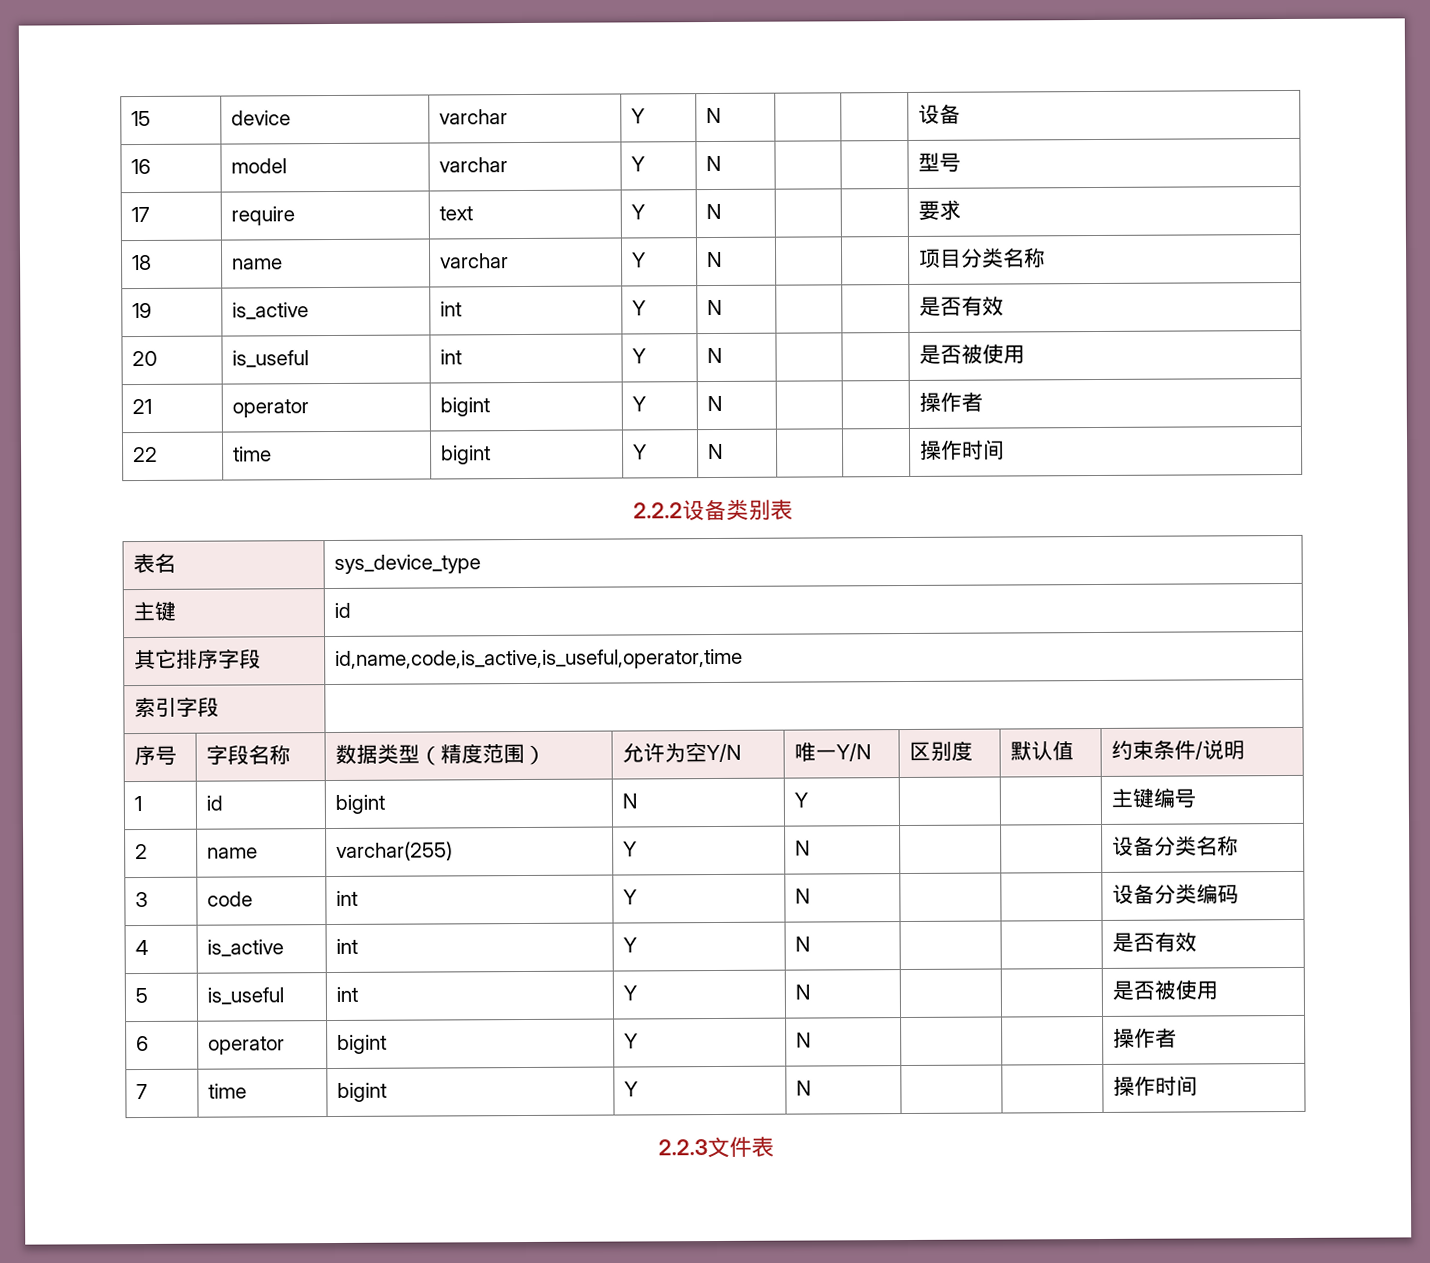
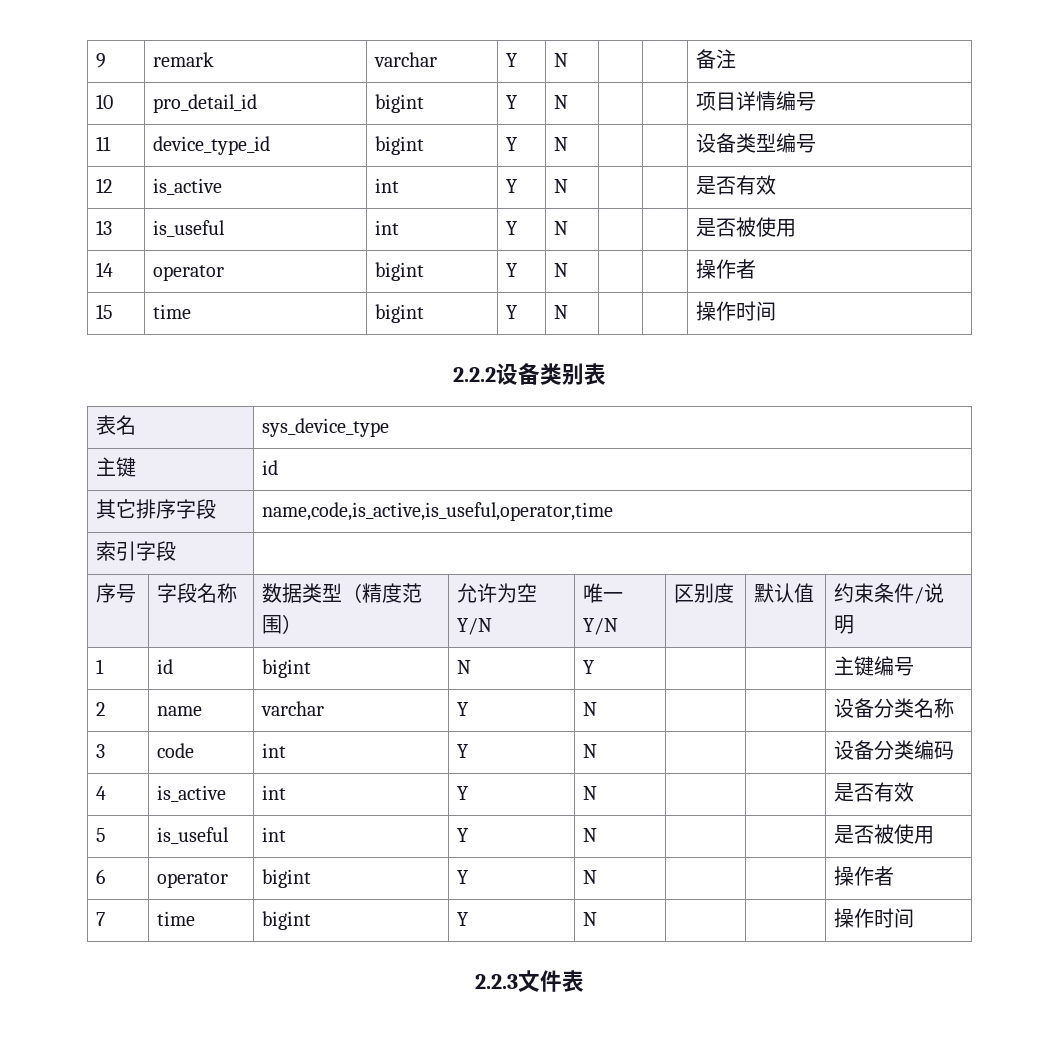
[130,110,151,127] [230,110,291,126] [438,109,508,125] [630,108,645,124] [705,107,722,124] [917,103,961,124] [130,158,151,175] [230,158,287,174] [438,157,508,173] [630,156,645,172] [705,155,722,172] [917,152,961,172] [130,206,150,223] [230,206,295,226] [438,206,473,221] [630,204,645,220] [705,203,722,220] [917,199,961,220] [131,254,152,271] [231,258,283,270] [439,253,509,269] [631,252,646,268] [706,251,723,268] [917,247,1046,268] [131,302,152,319] [231,302,309,320] [439,301,462,317] [631,300,646,316] [706,299,723,316] [918,295,1004,316] [131,350,158,367] [231,350,309,368] [439,349,462,365] [631,348,646,364] [706,347,723,364] [918,343,1025,364] [131,398,152,415] [231,399,309,418] [439,397,490,417] [631,396,646,412] [706,395,723,412] [918,391,983,412] [132,446,158,463] 15 | device | varchar | Y | N | | | 设备 // 16 | model | varchar | Y | N | | | 型号 // 17 | require | text | Y | N | | | 要求 // 18 | name | varchar | Y | N | | | 项目分类名称 // 19 | is_active | int | Y | N | | | 是否有效 // 20 | is_useful | int | Y | N | | | 是否被使用 // 21 | operator | bigint | Y | N | | | 操作者 // 22 -> [95,53,106,68] [152,52,214,67] [373,52,437,67] [505,53,518,67] [553,53,568,67] [695,49,736,69] [95,94,113,109] [152,94,257,113] [374,94,424,113] [505,95,518,109] [553,95,568,109] [695,91,816,111] [95,136,111,151] [152,136,270,155] [374,136,424,155] [505,137,518,151] [553,137,568,151] [695,133,816,153] [95,178,112,193] [152,178,222,195] [374,178,399,193] [505,179,518,193] [553,179,568,193] [695,175,776,195] [95,220,112,235] [152,220,225,237] [374,220,399,235] [505,221,518,235] [553,221,568,235] [695,217,796,237] [95,262,113,277] [152,265,224,281] [374,262,424,281] [505,263,518,277] [553,263,568,277] [695,259,756,279] [95,304,113,319] 9 | remark | varchar | Y | N | | | 备注 // 10 | pro_detail_id | bigint | Y | N | | | 项目详情编号 // 11 | device_type_id | bigint | Y | N | | | 设备类型编号 // 12 | is_active | int | Y | N | | | 是否有效 // 13 | is_useful | int | Y | N | | | 是否被使用 // 14 | operator | bigint | Y | N | | | 操作者 // 15
[334,648,743,670] id,name,code,is_active,is_useful,operator,time -> [261,502,613,521] name,code,is_active,is_useful,operator,time
[335,841,453,861] varchar(255) -> [260,701,324,716] varchar

